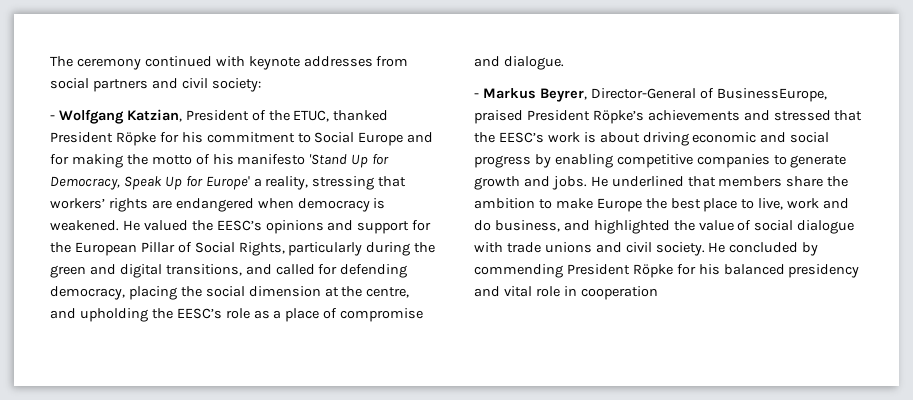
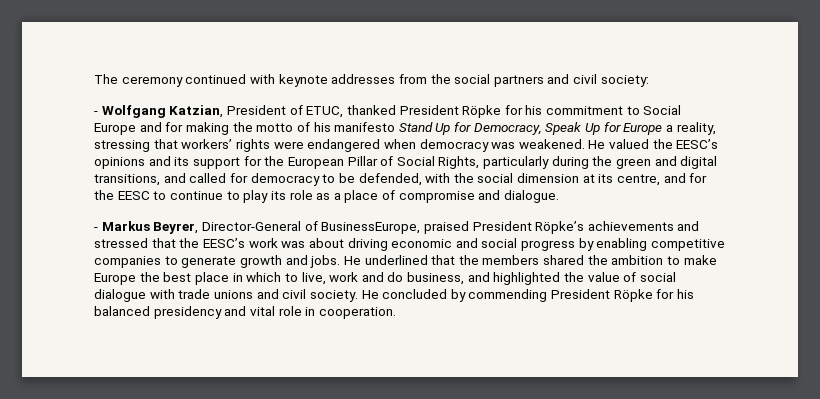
(409, 61) none -> [430,74,451,84] the
[268,110,290,121] the -> (303, 110) none
[309,154,348,165] 'Stand -> [398,122,433,132] Stand
[205,176,250,190] Europe' -> [623,123,663,135] Europe
[151,200,172,209] are -> [273,141,304,149] were
[373,198,386,209] is -> [491,142,516,149] was
(354, 225) none -> [174,157,190,166] its
[340,264,408,278] [50,286,177,300] defending democracy, placing -> [250,173,451,186] democracy to be defended, with
[341,286,363,297] the -> [598,174,614,183] its
[79,308,222,322] upholding the EESC’s -> [689,173,708,183] [94,190,286,203] for the EESC to continue to play its
[583,132,596,143] is -> [281,241,306,248] was
[718,176,824,187] members share -> [458,255,585,265] the members shared
(738, 205) none -> [232,272,282,282] in which
[580,286,658,300] cooperation -> [318,307,396,319] cooperation.

